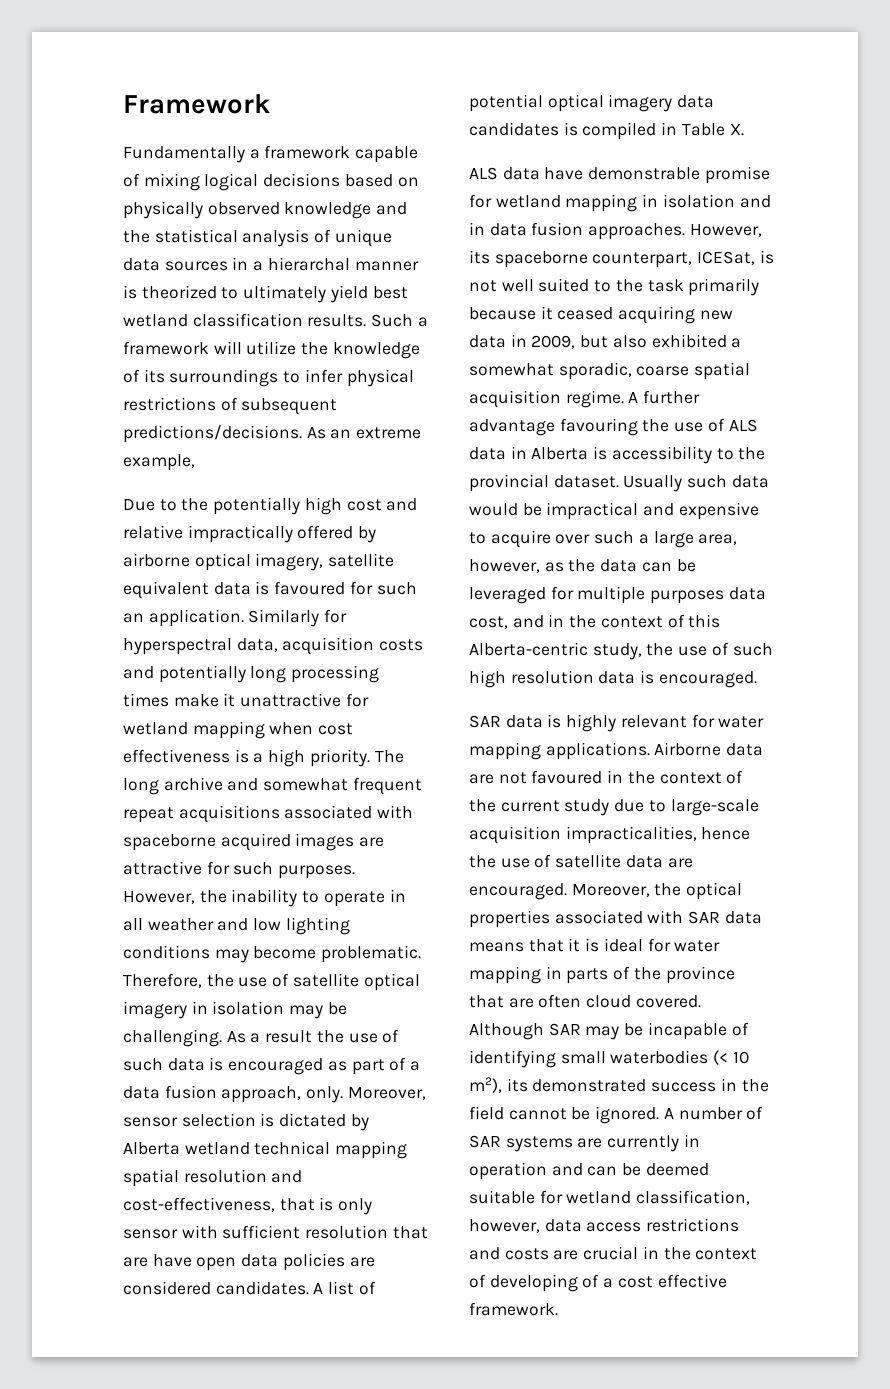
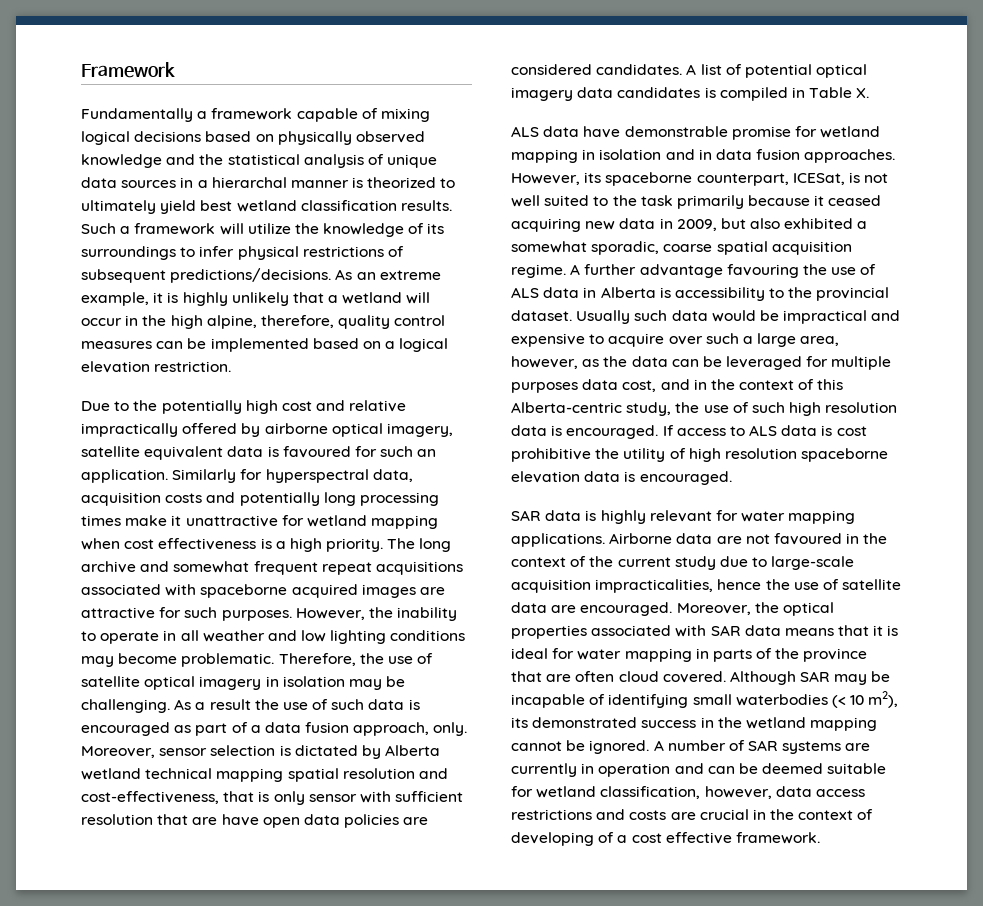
(195, 462) none -> [153,292,431,306] [81,315,446,329] [81,338,449,352] [81,361,232,373] it is highly unlikely that a wetland will occur in the high alpine, therefore, quality control measures can be implemented based on a logical elevation restriction.
(757, 679) none -> [662,425,867,436] [511,448,889,462] [511,471,732,485] If access to ALS data is cost prohibitive the utility of high resolution spaceborne elevation data is encouraged.
[469,1106,504,1120] field -> [745,717,878,731] wetland mapping

